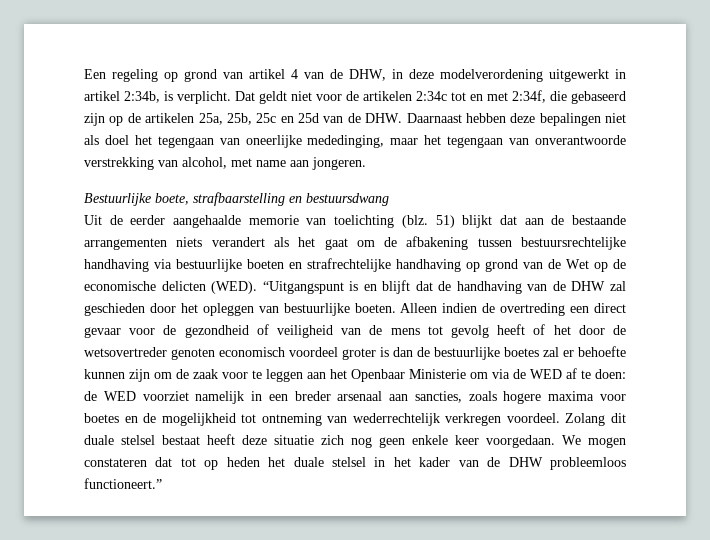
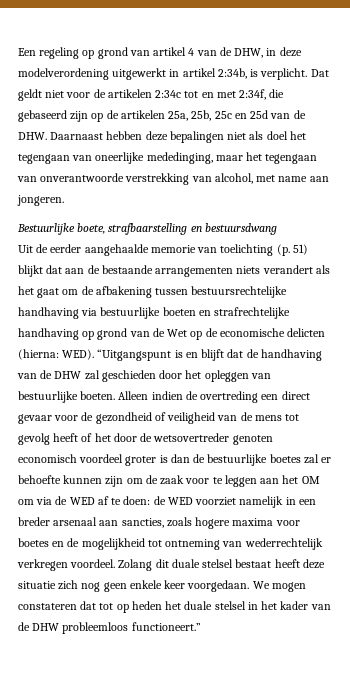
[401,215,428,228] (blz. -> [276,244,290,256] (p.
[211,281,258,294] (WED). -> [18,349,95,360] (hierna: WED).
[351,369,466,382] Openbaar Ministerie -> [301,476,320,484] OM

